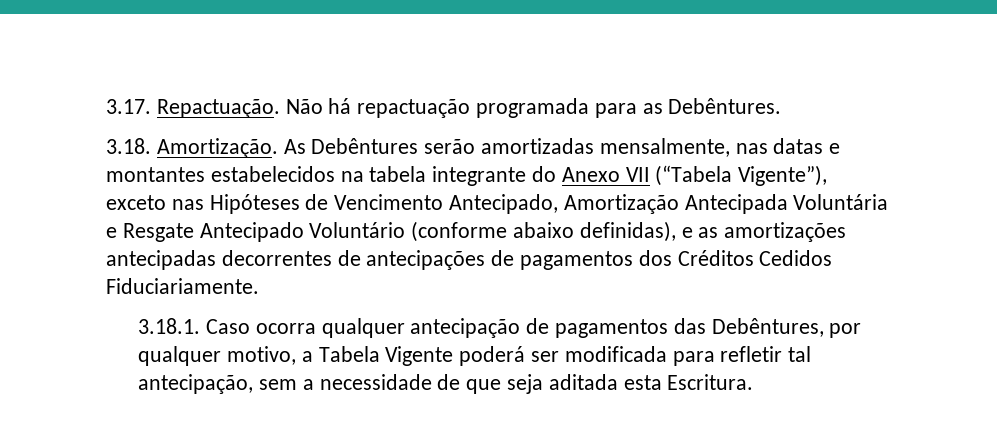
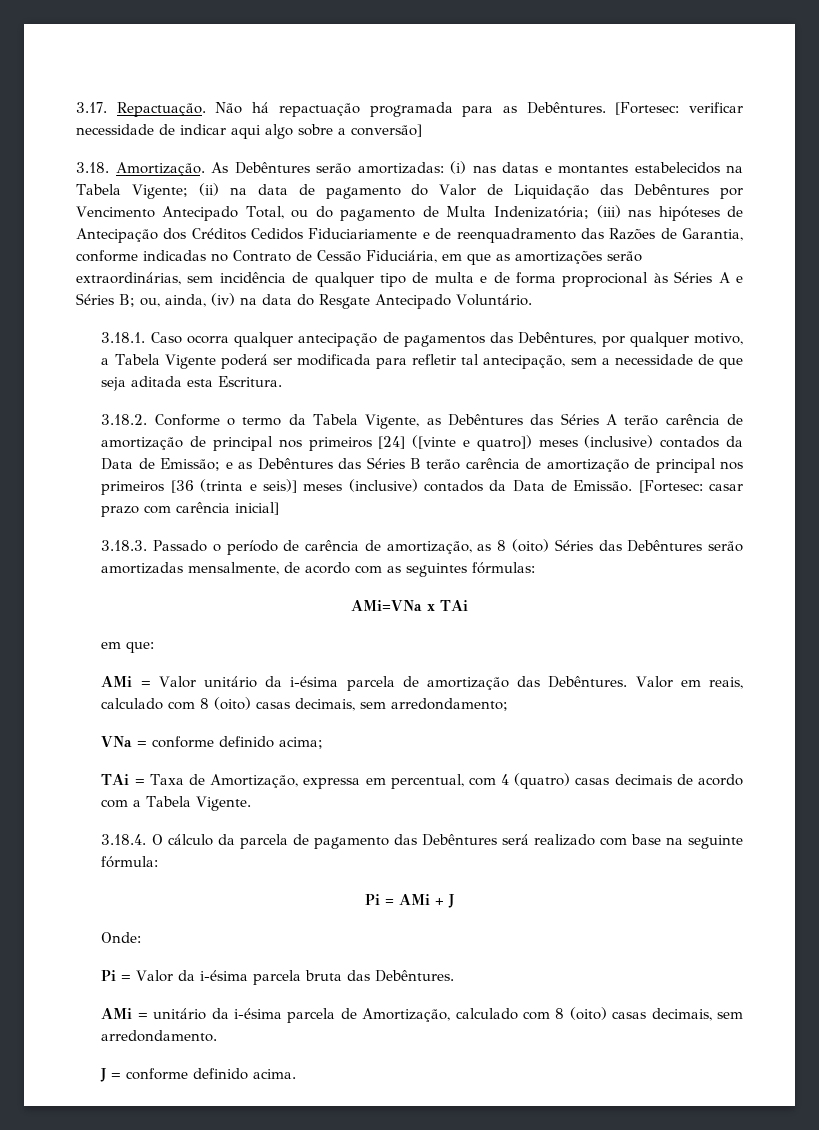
(782, 106) none -> [615,102,743,115] [76,124,422,139] [Fortesec: verificar necessidade de indicar aqui algo sobre a conversão]
[481,138,730,157] amortizadas mensalmente, -> [357,161,466,174] amortizadas: (i)
[369,165,828,186] [106,194,889,214] [106,221,847,242] [106,250,833,270] [106,278,259,294] tabela integrante do Anexo VII (“Tabela Vigente”), exceto nas Hipóteses de Vencimento Antecipado, Amortização Antecipada Voluntária e Resgate Antecipado Voluntário (conforme abaixo definidas), e as amortizações antecipadas decorrentes de antecipações de pagamentos dos Créditos Cedidos Fiduciariamente. -> [76,183,743,199] [76,205,743,221] [76,228,744,243] [76,250,642,265] [76,271,743,287] [76,293,532,309] Tabela Vigente; (ii) na data de pagamento do Valor de Liquidação das Debêntures por Vencimento Antecipado Total, ou do pagamento de Multa Indenizatória; (iii) nas hipóteses de Antecipação dos Créditos Cedidos Fiduciariamente e de reenquadramento das Razões de Garantia, conforme indicadas no Contrato de Cessão Fiduciária, em que as amortizações serão extraordinárias, sem incidência de qualquer tipo de multa e de forma proprocional às Séries A e Séries B; ou, ainda, (iv) na data do Resgate Antecipado Voluntário.
(754, 382) none -> [101,413,743,429] [101,435,743,451] [101,457,743,473] [101,479,744,495] [101,502,280,517] [101,539,744,555] [101,562,536,577] [351,600,469,611] [101,642,155,653] [101,676,743,691] [101,697,509,711] [101,736,324,749] [101,773,743,789] [101,796,252,811] [101,834,743,849] [101,856,159,868] [365,894,455,908] [101,932,142,943] [101,970,455,985] [101,1007,743,1023] [101,1030,218,1042] [100,1068,297,1082] // 3.18.2. Conforme o termo da Tabela Vigente, as Debêntures das Séries A terão carência de amortização de principal nos primeiros [24] ([vinte e quatro]) meses (inclusive) contados da Data de Emissão; e as Debêntures das Séries B terão carência de amortização de principal nos primeiros [36 (trinta e seis)] meses (inclusive) contados da Data de Emissão. [Fortesec: casar prazo com carência inicial] // 3.18.3. Passado o período de carência de amortização, as 8 (oito) Séries das Debêntures serão amortizadas mensalmente, de acordo com as seguintes fórmulas: // AMi=VNa x TAi // em que: // AMi = Valor unitário da i-ésima parcela de amortização das Debêntures. Valor em reais, calculado com 8 (oito) casas decimais, sem arredondamento; // VNa = conforme definido acima; // TAi = Taxa de Amortização, expressa em percentual, com 4 (quatro) casas decimais de acordo com a Tabela Vigente. // 3.18.4. O cálculo da parcela de pagamento das Debêntures será realizado com base na seguinte fórmula: // Pi = AMi + J // Onde: // Pi = Valor da i-ésima parcela bruta das Debêntures. // AMi = unitário da i-ésima parcela de Amortização, calculado com 8 (oito) casas decimais, sem arredondamento. // J = conforme definido acima.

